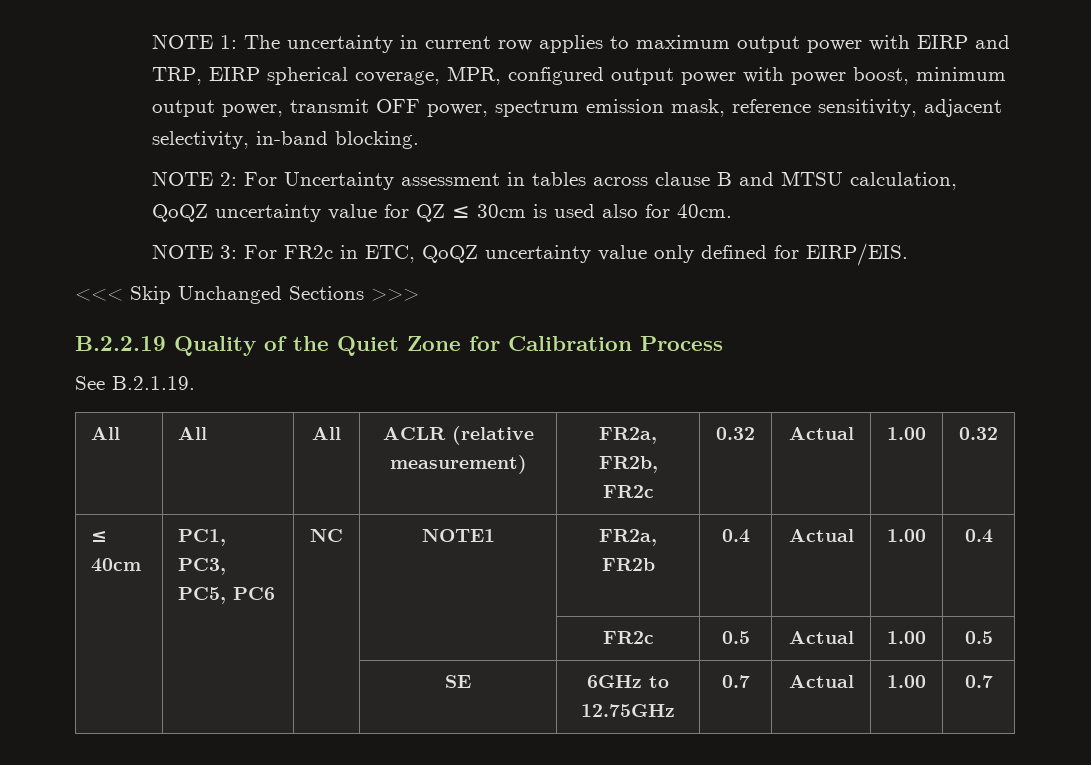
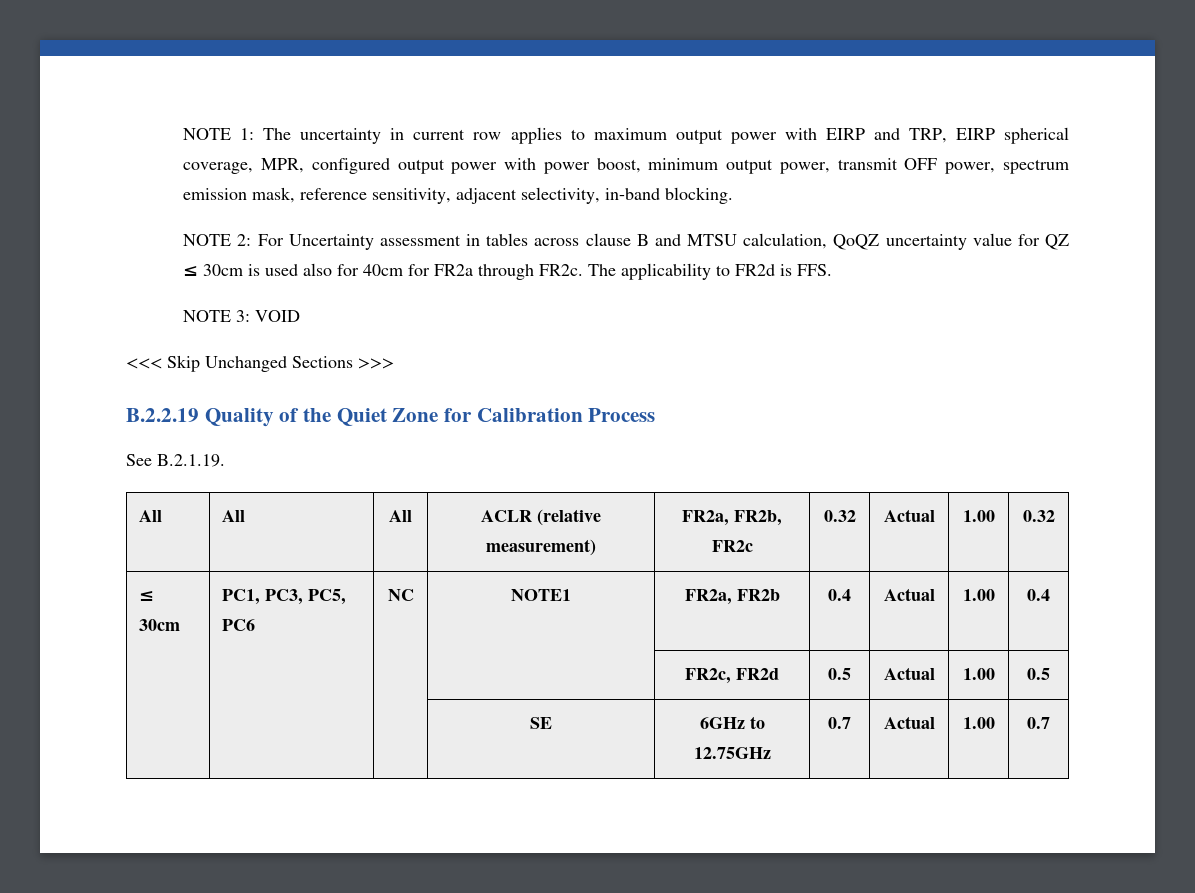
[676,204,732,218] [151,243,908,266] 40cm. // NOTE 3: For FR2c in ETC, QoQZ uncertainty value only defined for EIRP/EIS. -> [363,263,833,280] [183,310,301,322] 40cm for FR2a through FR2c. The applicability to FR2d is FFS. // NOTE 3: VOID
[91,558,142,572] 40cm -> [139,619,181,631] 30cm
[602,631,654,644] FR2c -> [685,668,779,684] FR2c, FR2d

